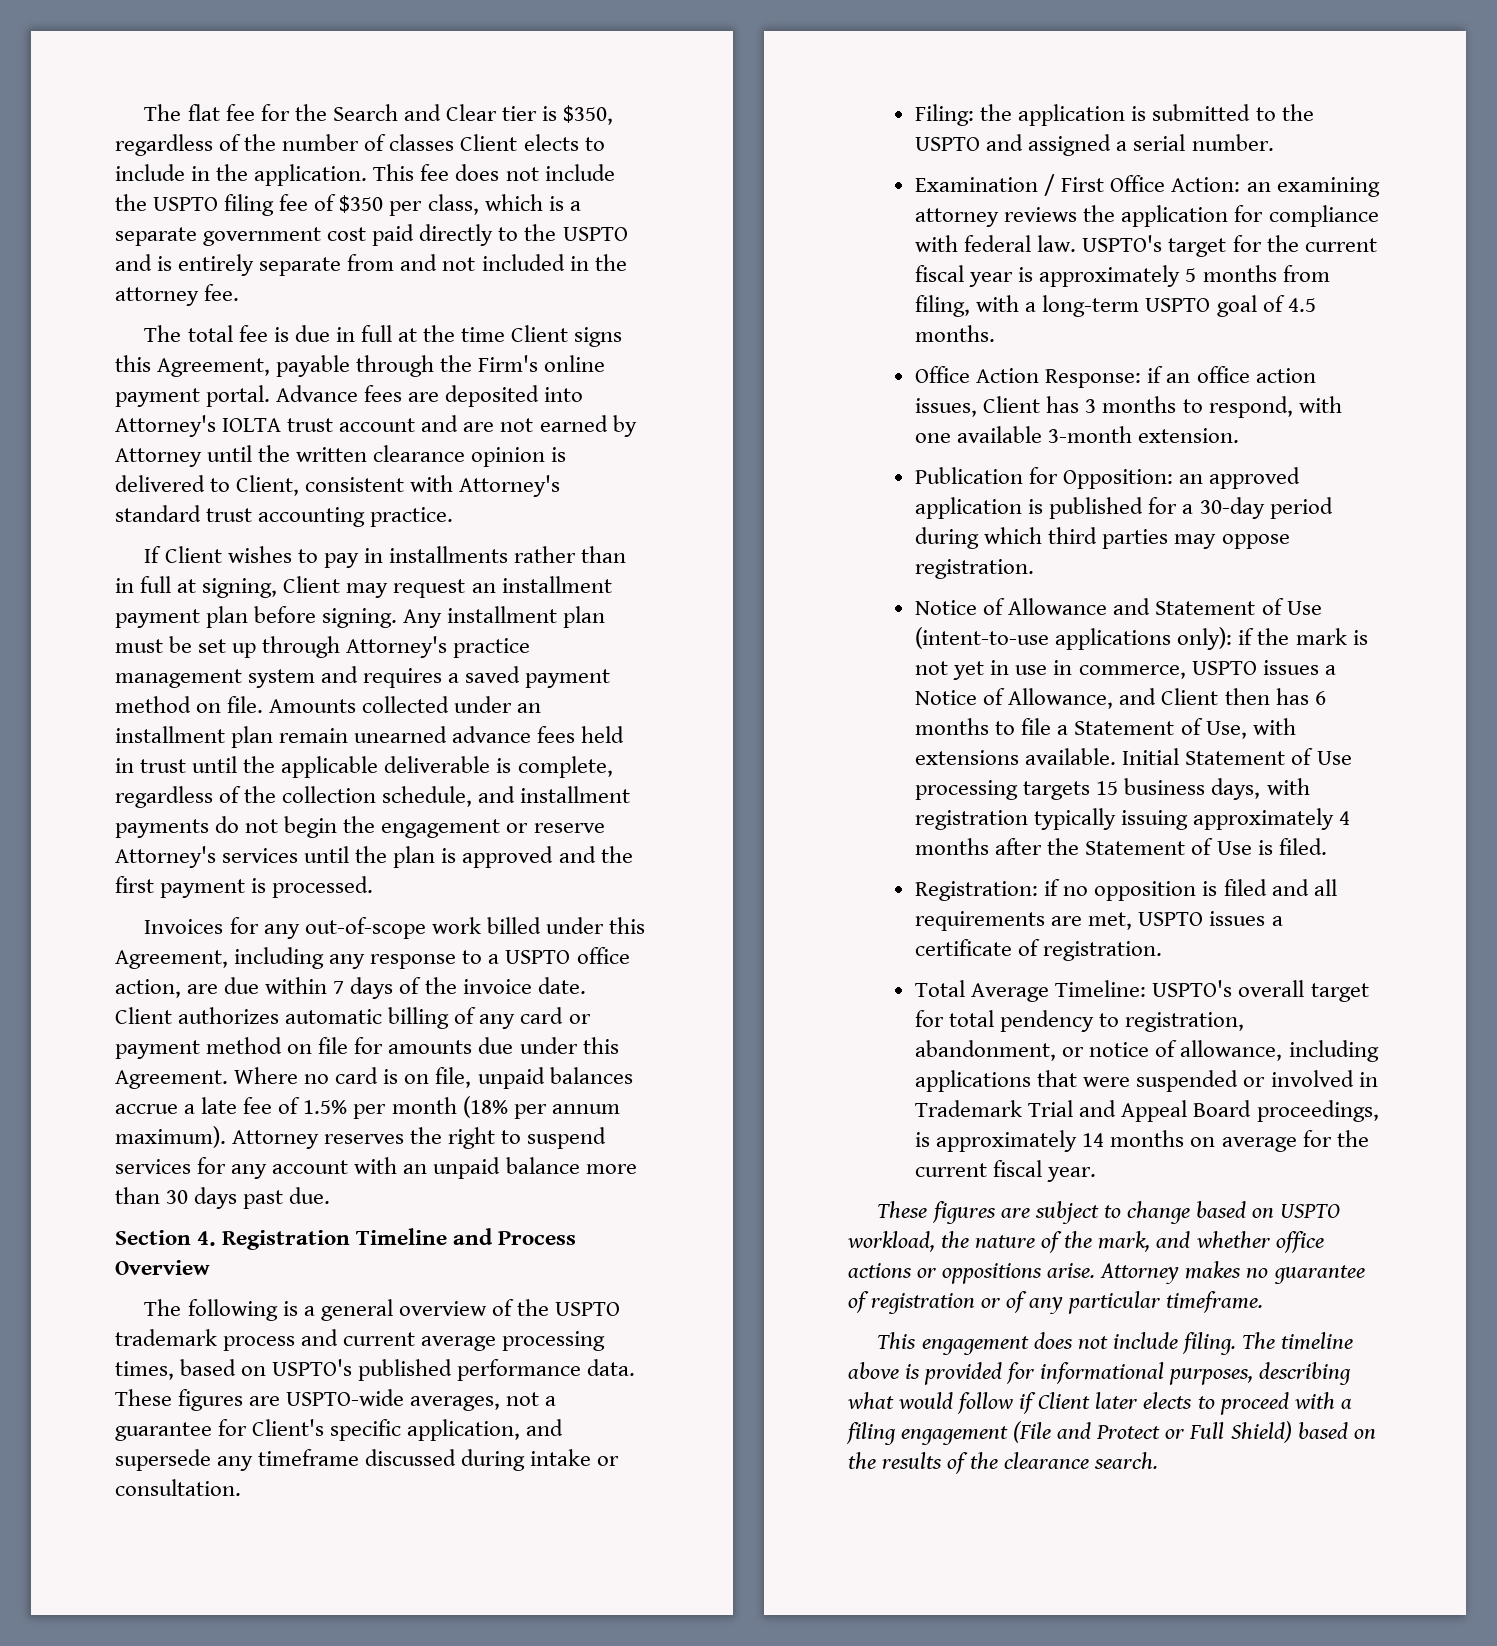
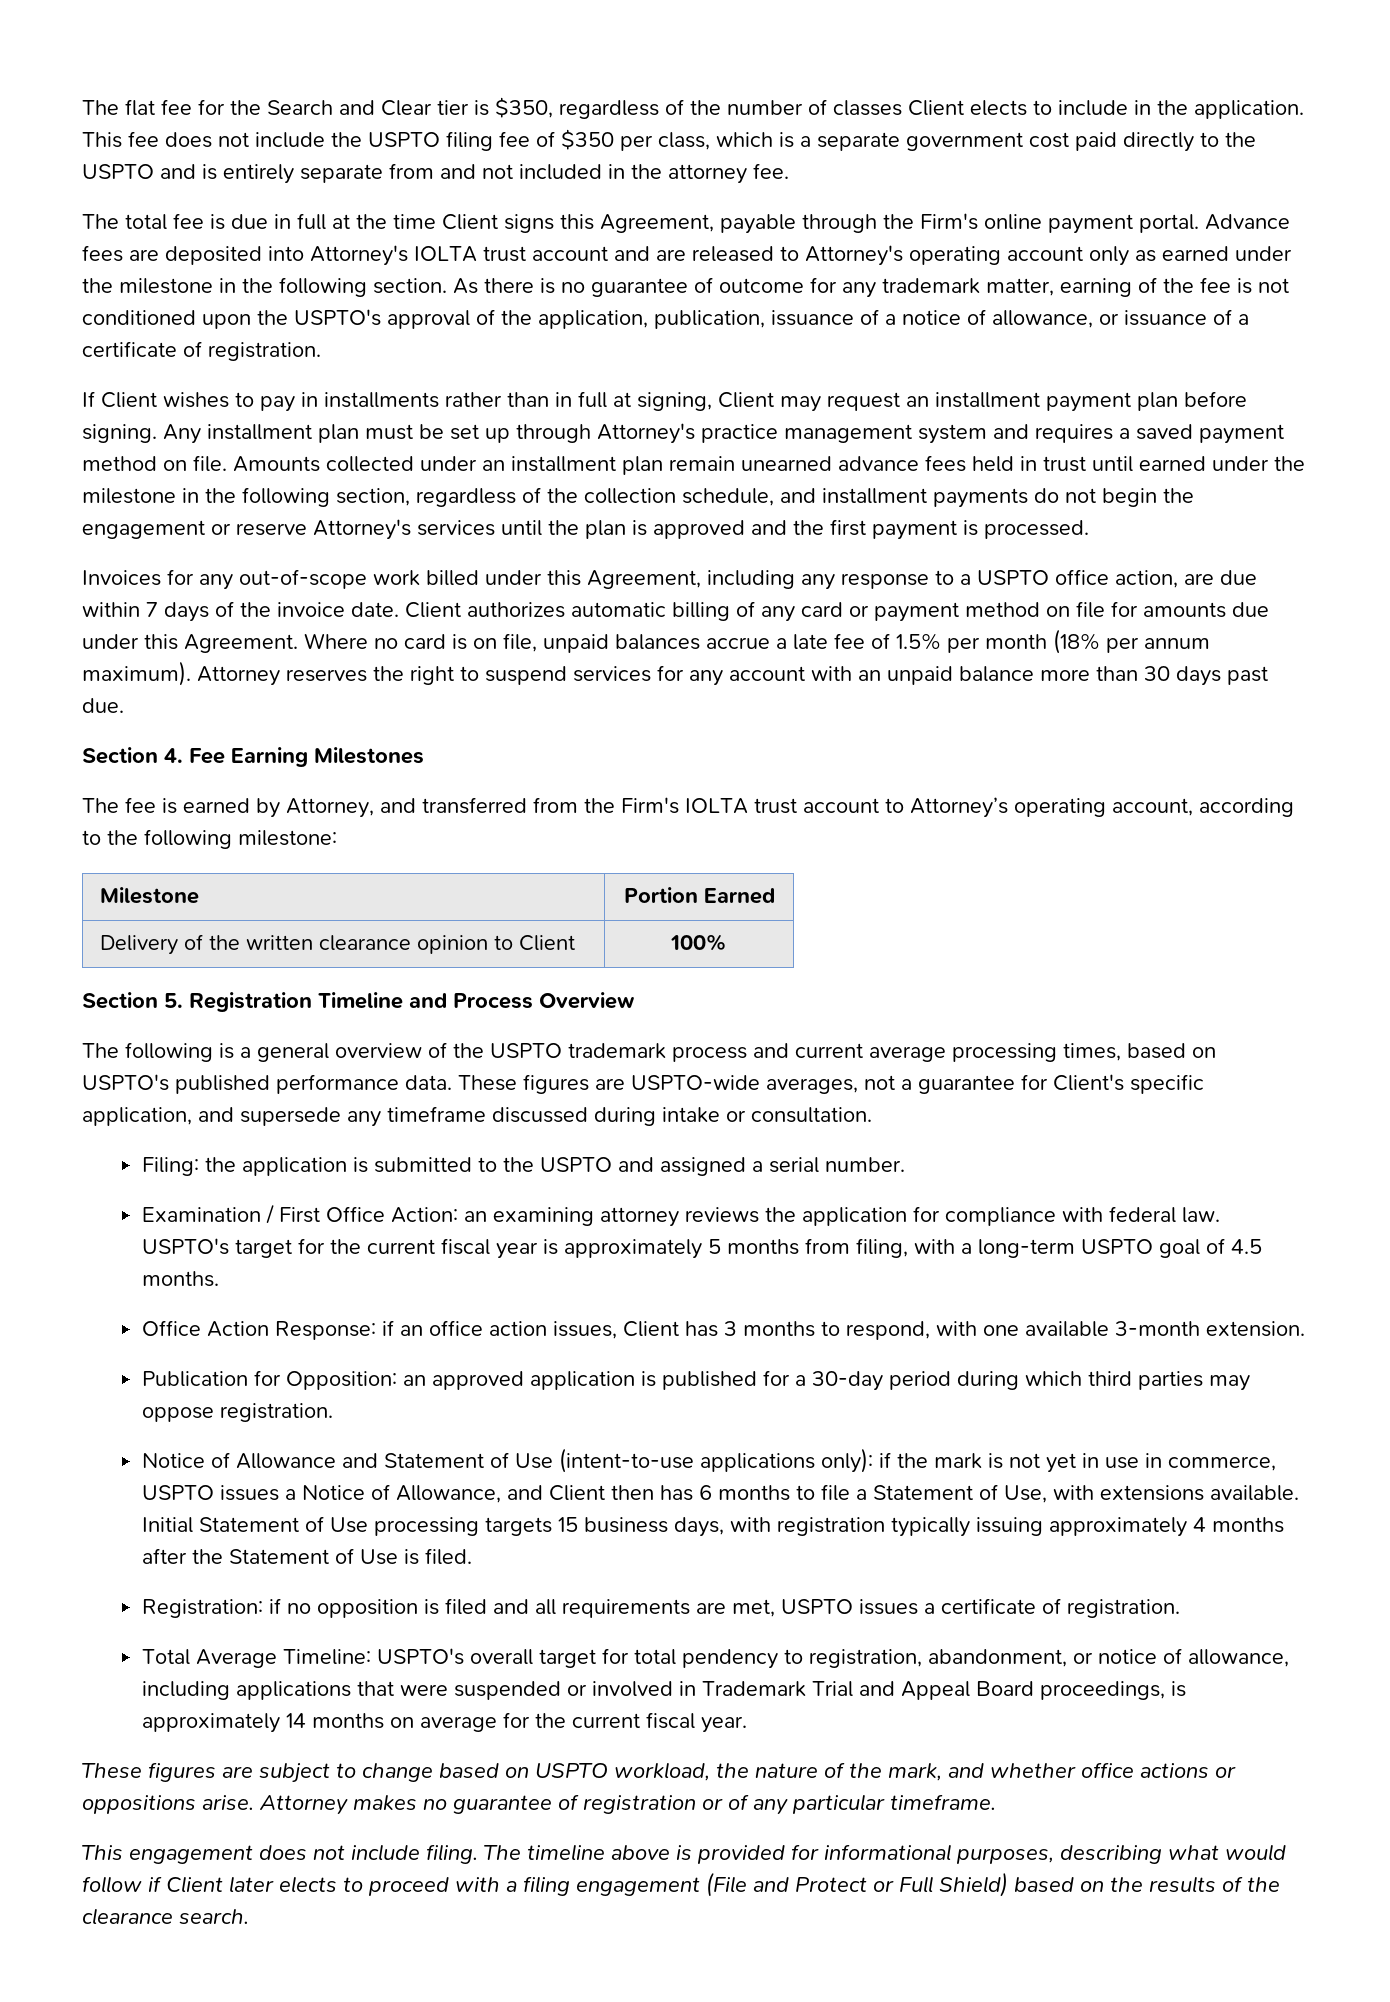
[500,415,637,437] [115,445,567,467] [115,475,561,497] [115,505,454,527] not earned by Attorney until the written clearance opinion is delivered to Client, consistent with Attorney's standard trust accounting practice. -> [692,245,1292,266] [82,277,1289,298] [82,309,1249,329] [82,341,321,361] released to Attorney's operating account only as earned under the milestone in the following section. As there is no guarantee of outcome for any trademark matter, earning of the fee is not conditioned upon the USPTO's approval of the application, publication, issuance of a notice of allowance, or issuance of a certificate of registration.
[243,756,613,778] the applicable deliverable is complete, -> [1139,456,1305,471] [82,487,410,507] earned under the milestone in the following section,
(217, 1238) none -> [189,747,424,767] [82,797,1294,818] [82,829,337,849] [99,887,199,904] [623,887,775,904] [99,934,575,955] [670,934,727,951] [82,992,183,1009] Fee Earning Milestones // The fee is earned by Attorney, and transferred from the Firm's IOLTA trust account to Attorney’s operating account, according to the following milestone: // Milestone | Portion Earned // Delivery of the written clearance opinion to Client | 100% // Section 5.

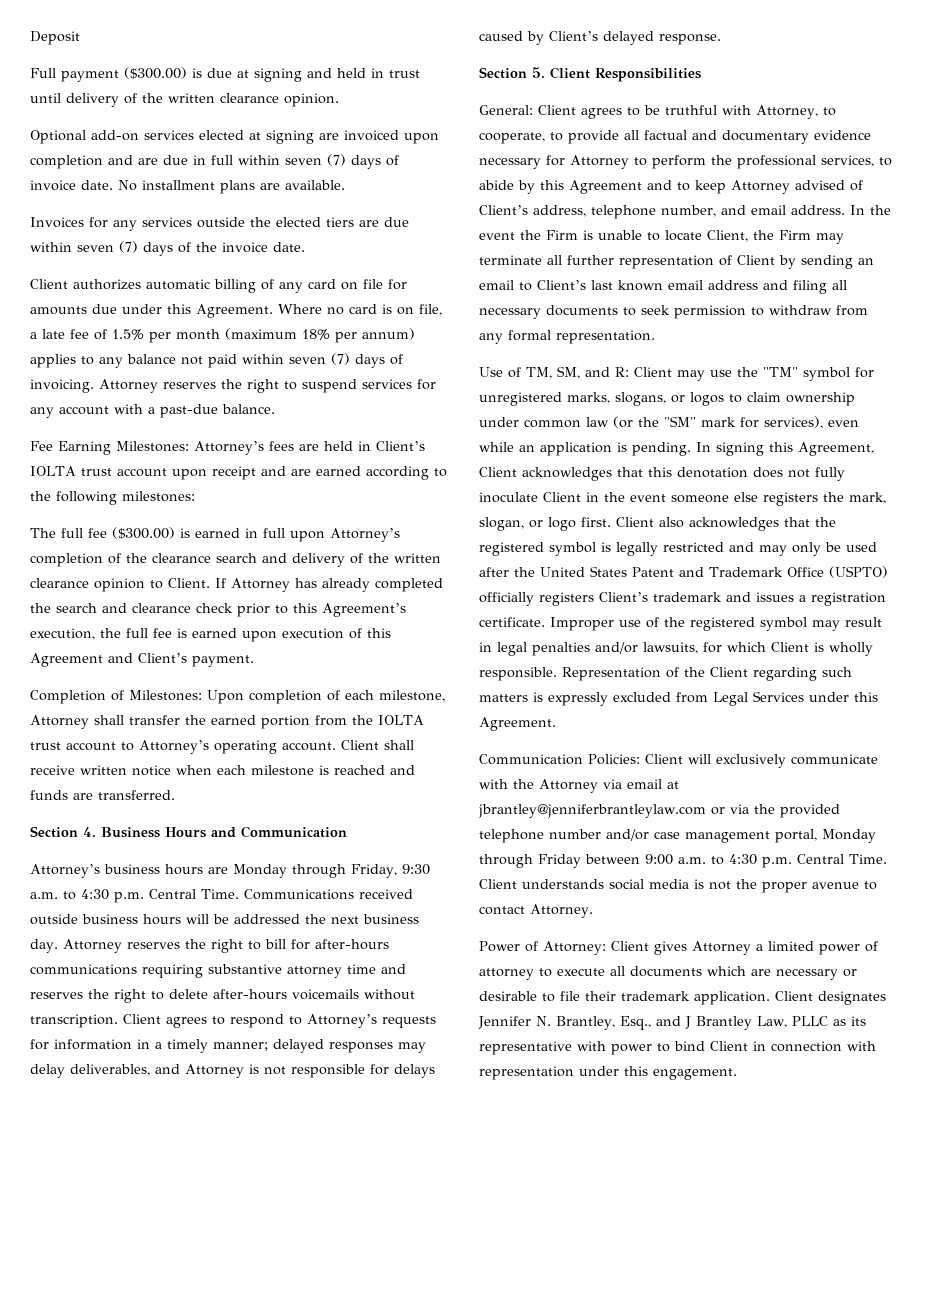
[82,97,1304,119] [82,129,1256,152] [82,163,789,184] [82,213,1290,234] [82,245,1292,266] [82,277,1289,298] [82,309,1249,329] [82,341,321,361] [82,391,1247,412] [82,423,1284,444] [82,455,1305,475] [82,487,1194,508] [82,519,1089,540] [82,569,1178,590] The flat fee for the Search and Clear tier is $350, regardless of the number of classes Client elects to include in the application. This fee does not include the USPTO filing fee of $350 per class, which is a separate government cost paid directly to the USPTO and is entirely separate from and not included in the attorney fee. // The total fee is due in full at the time Client signs this Agreement, payable through the Firm's online payment portal. Advance fees are deposited into Attorney's IOLTA trust account and are released to Attorney's operating account only as earned under the milestone in the following section. As there is no guarantee of outcome for any trademark matter, earning of the fee is not conditioned upon the USPTO's approval of the application, publication, issuance of a notice of allowance, or issuance of a certificate of registration. // If Client wishes to pay in installments rather than in full at signing, Client may request an installment payment plan before signing. Any installment plan must be set up through Attorney's practice management system and requires a saved payment method on file. Amounts collected under an installment plan remain unearned advance fees held in trust until earned under the milestone in the following section, regardless of the collection schedule, and installment payments do not begin the engagement or reserve Attorney's services until the plan is approved and the first payment is processed. // Invoices for any out-of-scope work billed under this Agreement, including any response to a USPTO office action, -> [30,31,80,45] [30,67,420,82] [30,93,339,107] [30,130,439,144] [30,154,399,169] [30,180,345,194] [30,217,354,231] Deposit // Full payment ($300.00) is due at signing and held in trust until delivery of the written clearance opinion. // Optional add-on services elected at signing are invoiced upon completion and are due in full within seven (7) days of invoice date. No installment plans are available. // Invoices for any services outside the elected tiers
[146,602,158,617] 7 -> [77,241,138,253] seven (7)
(399, 609) none -> (305, 247) //
[849,602,1040,622] or payment method -> (336, 284) none
[543,634,770,653] unpaid balances accrue -> (442, 310) none
[1053,629,1210,654] [82,661,191,686] (18% per annum maximum). -> [225,328,415,343] [30,353,403,368] [30,379,94,393] (maximum 18% per annum) applies to any balance not paid within seven (7) days of invoicing.
[858,666,1268,686] [82,698,124,713] [82,747,424,767] [82,797,527,818] an unpaid balance more than 30 days past due. // Section 4. Fee Earning Milestones // The fee is earned by Attorney, and transferred -> [148,404,275,418] [30,441,425,455] [30,466,447,480] [30,491,195,505] [30,527,400,542] [30,553,441,567] [30,578,443,592] [30,603,406,617] [30,628,391,642] [30,653,254,667] [30,690,445,704] [30,715,310,729] a past-due balance. // Fee Earning Milestones: Attorney’s fees are held in Client’s IOLTA trust account upon receipt and are earned according to the following milestones: // The full fee ($300.00) is earned in full upon Attorney’s completion of the clearance search and delivery of the written clearance opinion to Client. If Attorney has already completed the search and clearance check prior to this Agreement’s execution, the full fee is earned upon execution of this Agreement and Client’s payment. // Completion of Milestones: Upon completion of each milestone, Attorney shall transfer the earned portion
[621,797,679,814] Firm's -> (373, 720) none
[1112,798,1294,817] [82,829,337,849] [99,887,199,904] [623,887,775,904] [99,934,575,955] [670,934,727,951] [82,992,635,1012] [82,1042,1216,1062] [82,1074,1204,1094] [82,1106,872,1127] [141,1157,905,1176] [141,1204,1220,1227] [141,1238,1262,1259] [141,1271,219,1287] [141,1320,1305,1340] [141,1370,1250,1391] [141,1403,333,1422] [141,1448,1276,1473] [141,1484,1299,1503] [141,1516,1284,1537] [141,1548,472,1565] [141,1598,1180,1618] [141,1648,1289,1669] [141,1681,1186,1700] [141,1712,747,1733] [82,1762,1236,1783] [82,1794,996,1815] [82,1844,1286,1864] [82,1872,1280,1897] [82,1908,249,1925] account, according to the following milestone: // Milestone | Portion Earned // Delivery of the written clearance opinion to Client | 100% // Section 5. Registration Timeline and Process Overview // The following is a general overview of the USPTO trademark process and current average processing times, based on USPTO's published performance data. These figures are USPTO-wide averages, not a guarantee for Client's specific application, and supersede any timeframe discussed during intake or consultation. // Filing: the application is submitted to the USPTO and assigned a serial number. // Examination / First Office Action: an examining attorney reviews the application for compliance with federal law. USPTO's target for the current fiscal year is approximately 5 months from filing, with a long-term USPTO goal of 4.5 months. // Office Action Response: if an office action issues, Client has 3 months to respond, with one available 3-month extension. // Publication for Opposition: an approved application is published for a 30-day period during which third parties may oppose registration. // Notice of Allowance and Statement of Use (intent-to-use applications only): if the mark is not yet in use in commerce, USPTO issues a Notice of Allowance, and Client then has 6 months to file a Statement of Use, with extensions available. Initial Statement of Use processing targets 15 business days, with registration typically issuing approximately 4 months after the Statement of Use is filed. // Registration: if no opposition is filed and all requirements are met, USPTO issues a certificate of registration. // Total Average Timeline: USPTO's overall target for total pendency to registration, abandonment, or notice of allowance, including applications that were suspended or involved in Trademark Trial and Appeal Board proceedings, is approximately 14 months on average for the current fiscal year. // These figures are subject to change based on USPTO workload, the nature of the mark, and whether office actions or oppositions arise. Attorney makes no guarantee of registration or of any particular timeframe. // This engagement does not include filing. The timeline above is provided for informational purposes, describing what would follow if Client later elects to proceed with a filing engagement (File and Protect or Full Shield) based on the results of the clearance search. -> [282,740,414,751] [30,765,415,776] [30,790,175,800] [30,826,347,838] [30,864,430,878] [30,889,413,903] [30,914,419,925] [30,939,389,953] [30,964,406,978] [30,989,415,1003] [30,1014,436,1028] [30,1039,426,1053] [30,1064,435,1078] [479,31,721,45] [479,67,701,82] [479,105,836,119] [479,130,871,144] [479,155,892,169] [479,180,863,194] [479,205,891,219] [479,230,844,244] [479,255,874,269] [479,280,847,294] [479,305,868,319] [479,330,655,344] [479,366,874,381] [479,392,855,406] [479,416,859,429] [479,442,874,456] [479,467,845,481] [479,492,886,506] [479,517,836,531] [479,542,877,556] [479,566,888,578] [479,592,886,606] [479,617,882,631] [479,642,873,656] [479,667,852,681] [479,691,878,706] [479,717,556,731] [479,754,878,768] [479,779,679,793] [478,804,840,818] [479,829,876,843] [479,854,887,868] [479,879,877,893] [479,904,593,918] [479,941,878,955] [479,966,857,980] [479,991,886,1005] [478,1016,866,1030] [479,1041,876,1055] [479,1066,737,1080] account. Client shall receive written notice when each milestone is reached and funds are transferred. // Section 4. Business Hours and Communication // Attorney’s business hours are Monday through Friday, 9:30 a.m. to 4:30 p.m. Central Time. Communications received outside business hours will be addressed the next business day. Attorney reserves the right to bill for after-hours communications requiring substantive attorney time and reserves the right to delete after-hours voicemails without transcription. Client agrees to respond to Attorney’s requests for information in a timely manner; delayed responses may delay deliverables, and Attorney is not responsible for delays caused by Client’s delayed response. // Section 5. Client Responsibilities // General: Client agrees to be truthful with Attorney, to cooperate, to provide all factual and documentary evidence necessary for Attorney to perform the professional services, to abide by this Agreement and to keep Attorney advised of Client’s address, telephone number, and email address. In the event the Firm is unable to locate Client, the Firm may terminate all further representation of Client by sending an email to Client’s last known email address and filing all necessary documents to seek permission to withdraw from any formal representation. // Use of TM, SM, and R: Client may use the "TM" symbol for unregistered marks, slogans, or logos to claim ownership under common law (or the "SM" mark for services), even while an application is pending. In signing this Agreement, Client acknowledges that this denotation does not fully inoculate Client in the event someone else registers the mark, slogan, or logo first. Client also acknowledges that the registered symbol is legally restricted and may only be used after the United States Patent and Trademark Office (USPTO) officially registers Client’s trademark and issues a registration certificate. Improper use of the registered symbol may result in legal penalties and/or lawsuits, for which Client is wholly responsible. Representation of the Client regarding such matters is expressly excluded from Legal Services under this Agreement. // Communication Policies: Client will exclusively communicate with the Attorney via email at jbrantley@jenniferbrantleylaw.com or via the provided telephone number and/or case management portal, Monday through Friday between 9:00 a.m. to 4:30 p.m. Central Time. Client understands social media is not the proper avenue to contact Attorney. // Power of Attorney: Client gives Attorney a limited power of attorney to execute all documents which are necessary or desirable to file their trademark application. Client designates Jennifer N. Brantley, Esq., and J Brantley Law, PLLC as its representative with power to bind Client in connection with representation under this engagement.

